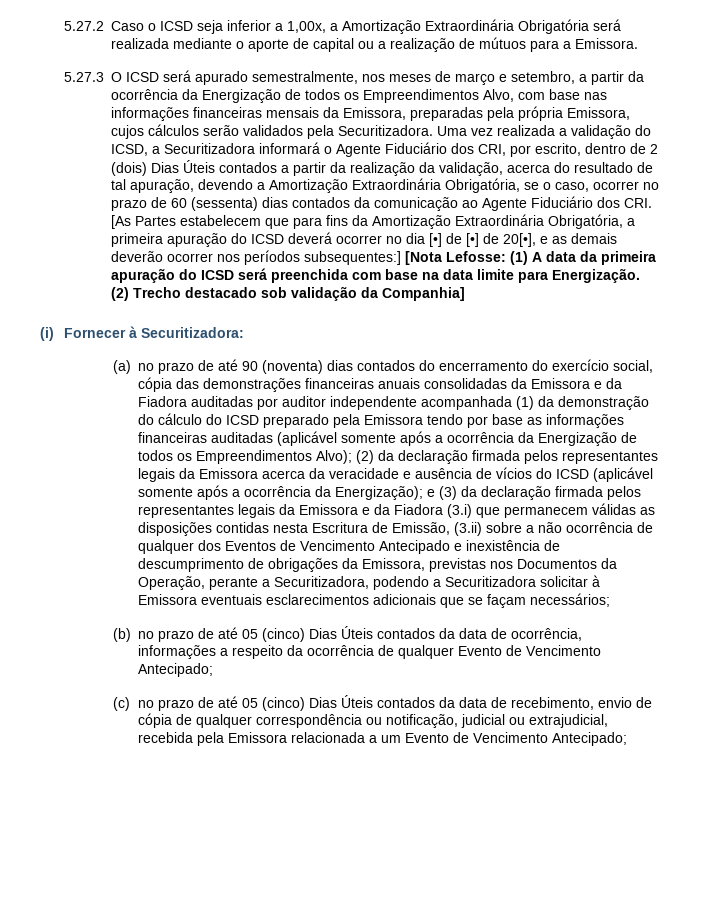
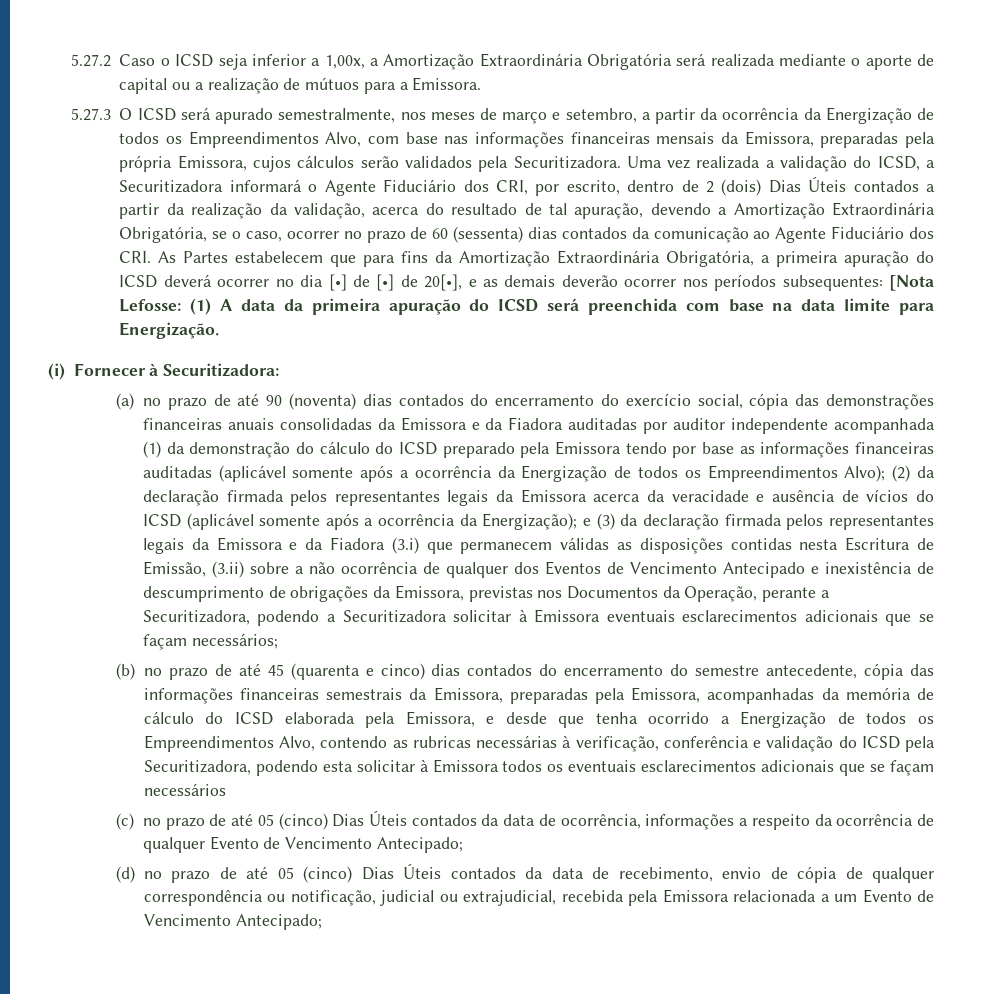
[111,215,132,229] [As -> [158,251,177,263] As
[304,251,402,265] subsequentes:] -> [782,275,883,291] subsequentes:
[111,286,466,301] (2) Trecho destacado sob validação da Companhia] -> (220, 330) none
(239, 633) none -> [267,663,934,680] [143,687,935,704] [143,711,935,728] [143,735,936,752] [143,759,934,776] [143,783,226,796] [116,813,254,830] 45 (quarenta e cinco) dias contados do encerramento do semestre antecedente, cópia das informações financeiras semestrais da Emissora, preparadas pela Emissora, acompanhadas da memória de cálculo do ICSD elaborada pela Emissora, e desde que tenha ocorrido a Energização de todos os Empreendimentos Alvo, contendo as rubricas necessárias à verificação, conferência e validação do ICSD pela Securitizadora, podendo esta solicitar à Emissora todos os eventuais esclarecimentos adicionais que se façam necessários // (c) no prazo de até
[113,697,131,711] (c) -> [116,866,136,883] (d)

